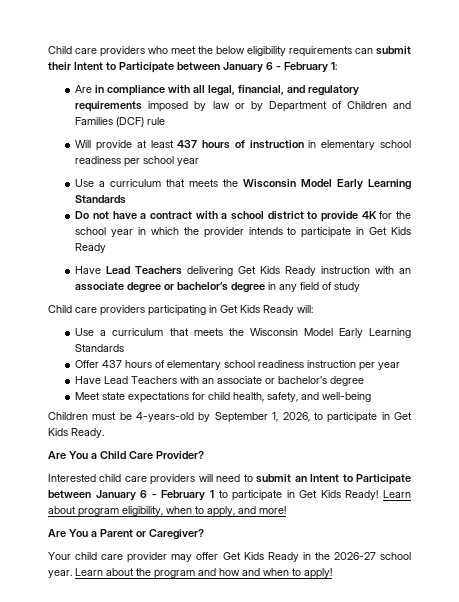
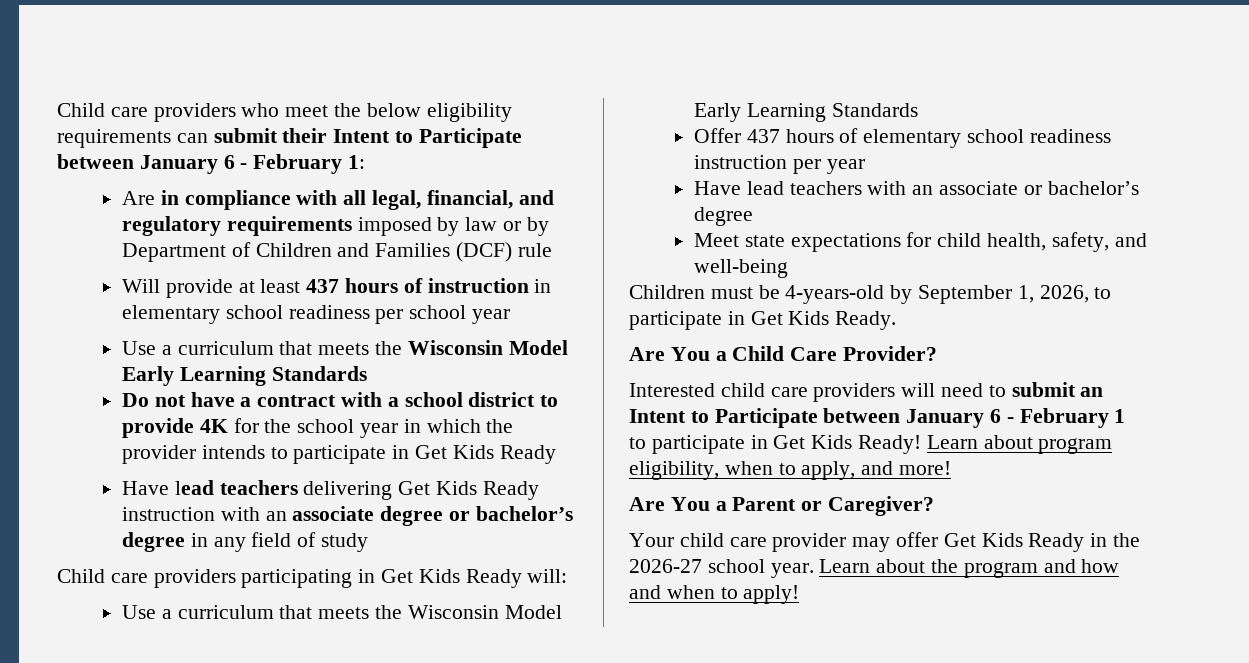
[106,266,183,275] Lead Teachers -> [174,480,298,495] lead teachers
[104,376,178,384] Lead Teachers -> [746,181,862,195] lead teachers

